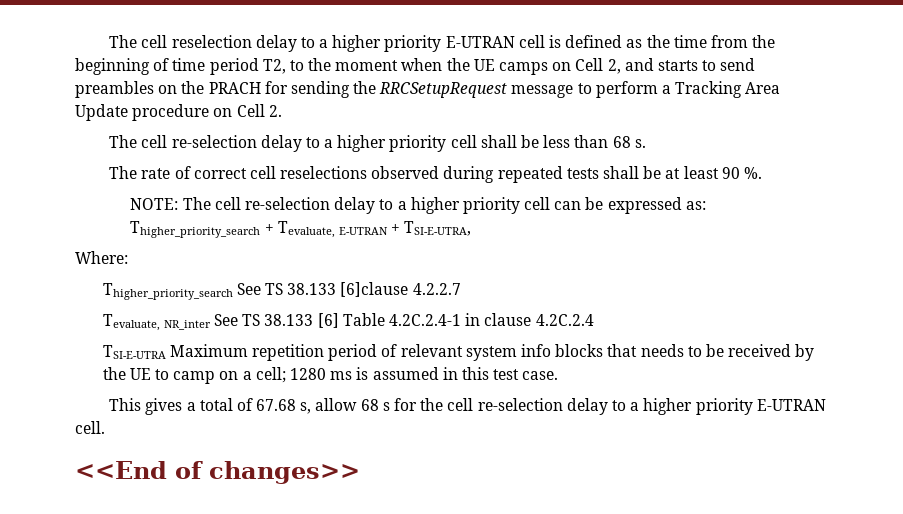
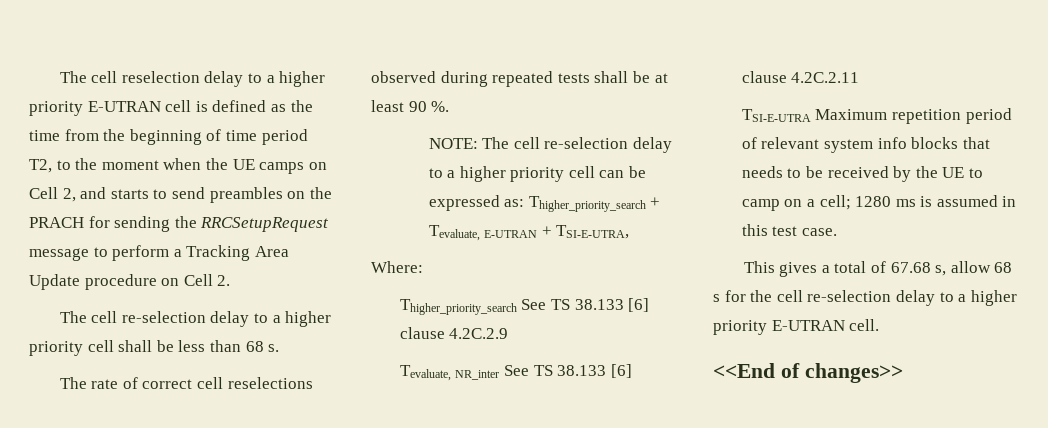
[340,282,461,297] [6]clause 4.2.2.7 -> [628,298,650,312] [399,327,509,339] [6] clause 4.2C.2.9
[342,313,594,326] Table 4.2C.2.4-1 in clause 4.2C.2.4 -> [741,71,860,83] clause 4.2C.2.11

